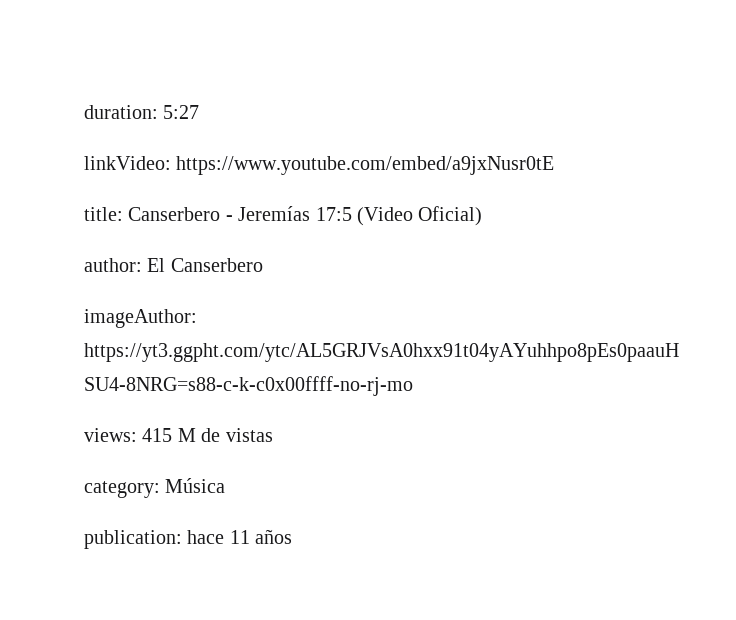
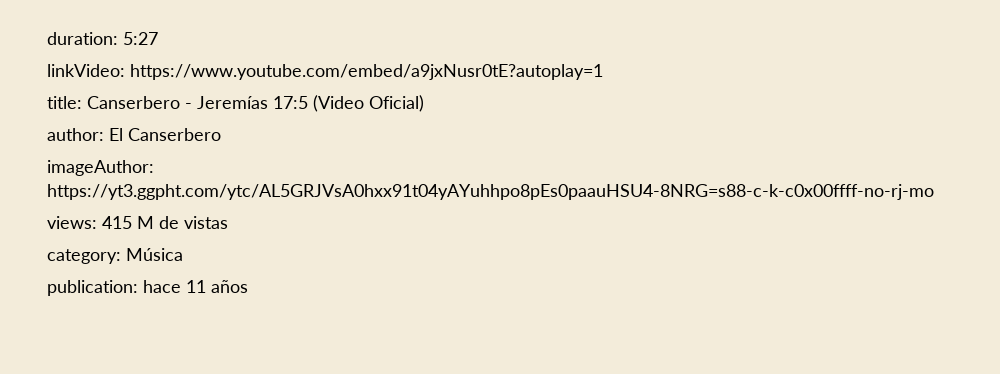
[176,156,555,175] https://www.youtube.com/embed/a9jxNusr0tE -> [130,64,603,80] https://www.youtube.com/embed/a9jxNusr0tE?autoplay=1

